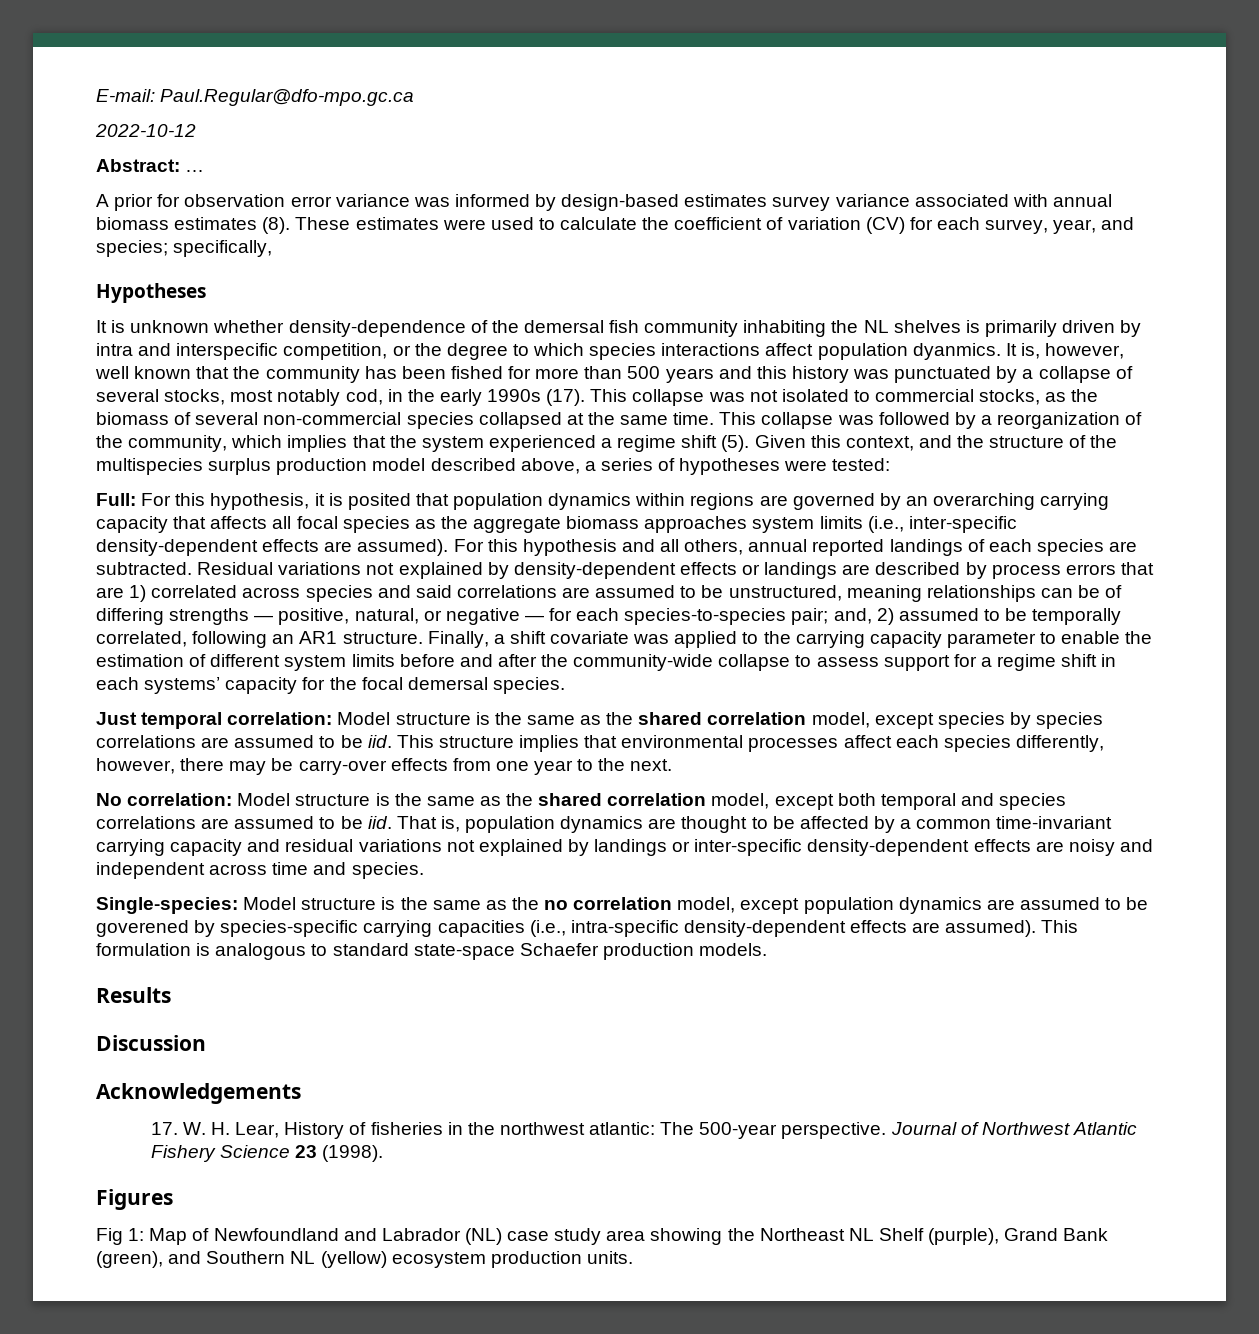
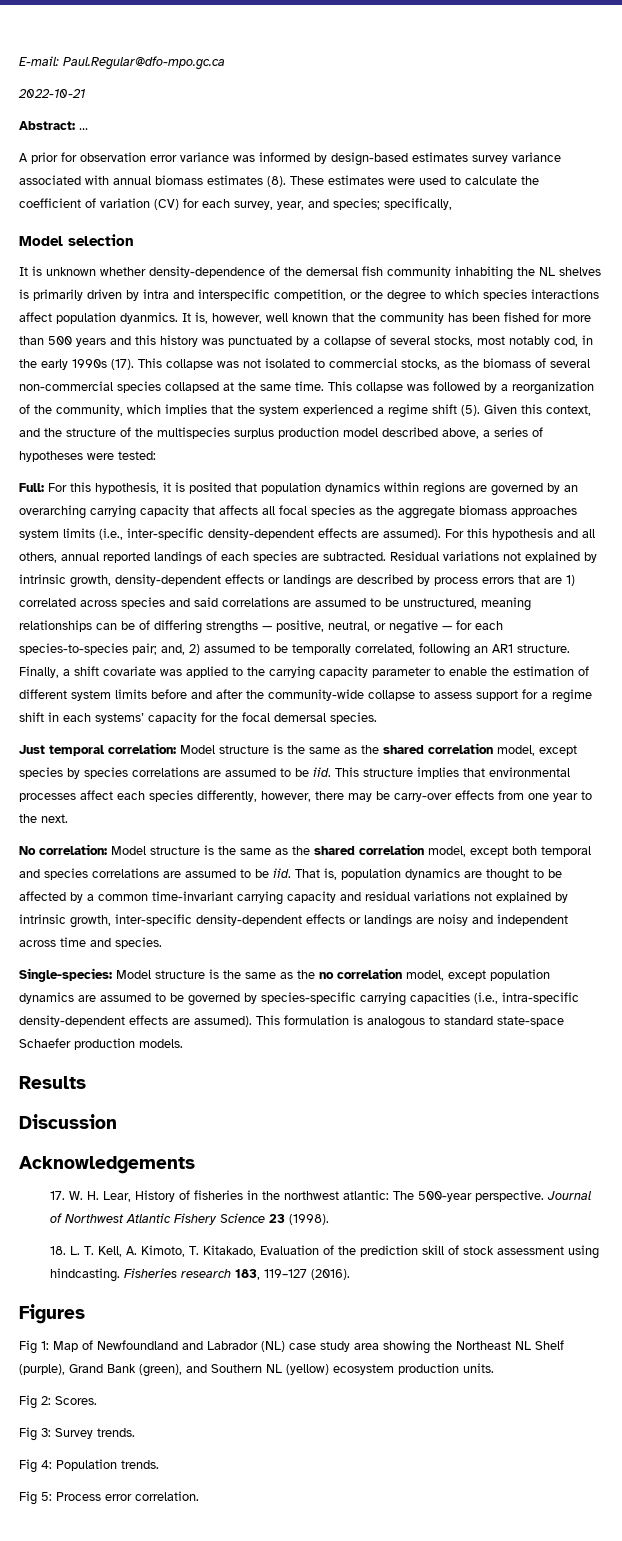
[95,124,196,137] 2022-10-12 -> [18,89,85,98] 2022-10-21
[96,283,206,303] Hypotheses -> [19,234,134,246] Model selection
(509, 570) none -> [19,574,111,588] intrinsic growth,
[354,608,419,624] natural, -> [328,621,370,632] neutral,
[594,839,1031,856] landings or inter-specific density-dependent effects -> [19,914,412,928] intrinsic growth, inter-specific density-dependent effects or landings
[96,920,189,937] goverened -> [188,993,240,1006] governed
(384, 1153) none -> [49,1245,599,1259] [49,1268,350,1282] // 18. L. T. Kell, A. Kimoto, T. Kitakado, Evaluation of the prediction skill of stock assessment using hindcasting. Fisheries research 183, 119–127 (2016).
(633, 1257) none -> [19,1395,97,1409] [19,1427,135,1441] [19,1459,159,1473] [19,1491,199,1505] // Fig 2: Scores. // Fig 3: Survey trends. // Fig 4: Population trends. // Fig 5: Process error correlation.

